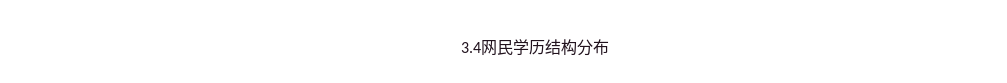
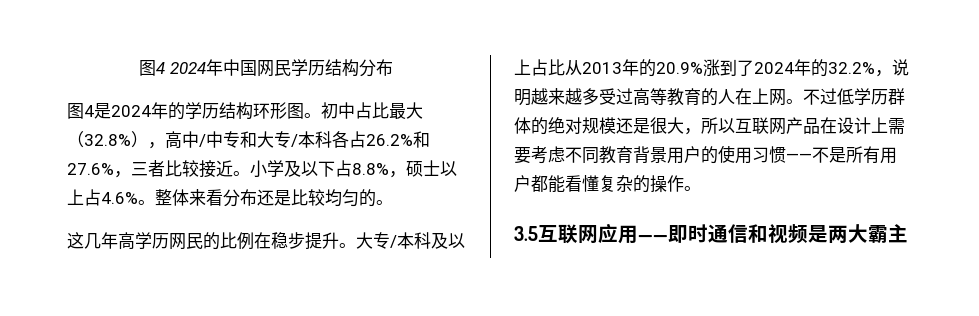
[461,42,481,53] 3.4 -> [139,59,257,76] 图4 2024年中国
(609, 47) none -> [67,102,423,120] [67,131,430,149] [67,160,457,178] [67,189,393,207] [67,232,465,250] [514,59,909,77] [514,88,905,106] [514,117,905,135] [514,145,897,164] [514,175,701,193] [514,223,908,244] // 图4是2024年的学历结构环形图。初中占比最大（32.8%），高中/中专和大专/本科各占26.2%和27.6%，三者比较接近。小学及以下占8.8%，硕士以上占4.6%。整体来看分布还是比较均匀的。 // 这几年高学历网民的比例在稳步提升。大专/本科及以上占比从2013年的20.9%涨到了2024年的32.2%，说明越来越多受过高等教育的人在上网。不过低学历群体的绝对规模还是很大，所以互联网产品在设计上需要考虑不同教育背景用户的使用习惯——不是所有用户都能看懂复杂的操作。 // 3.5互联网应用——即时通信和视频是两大霸主

